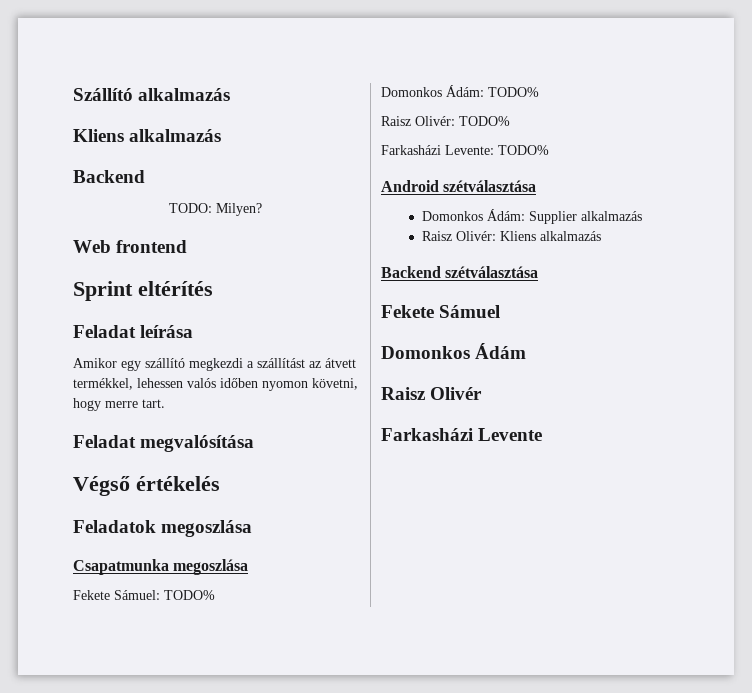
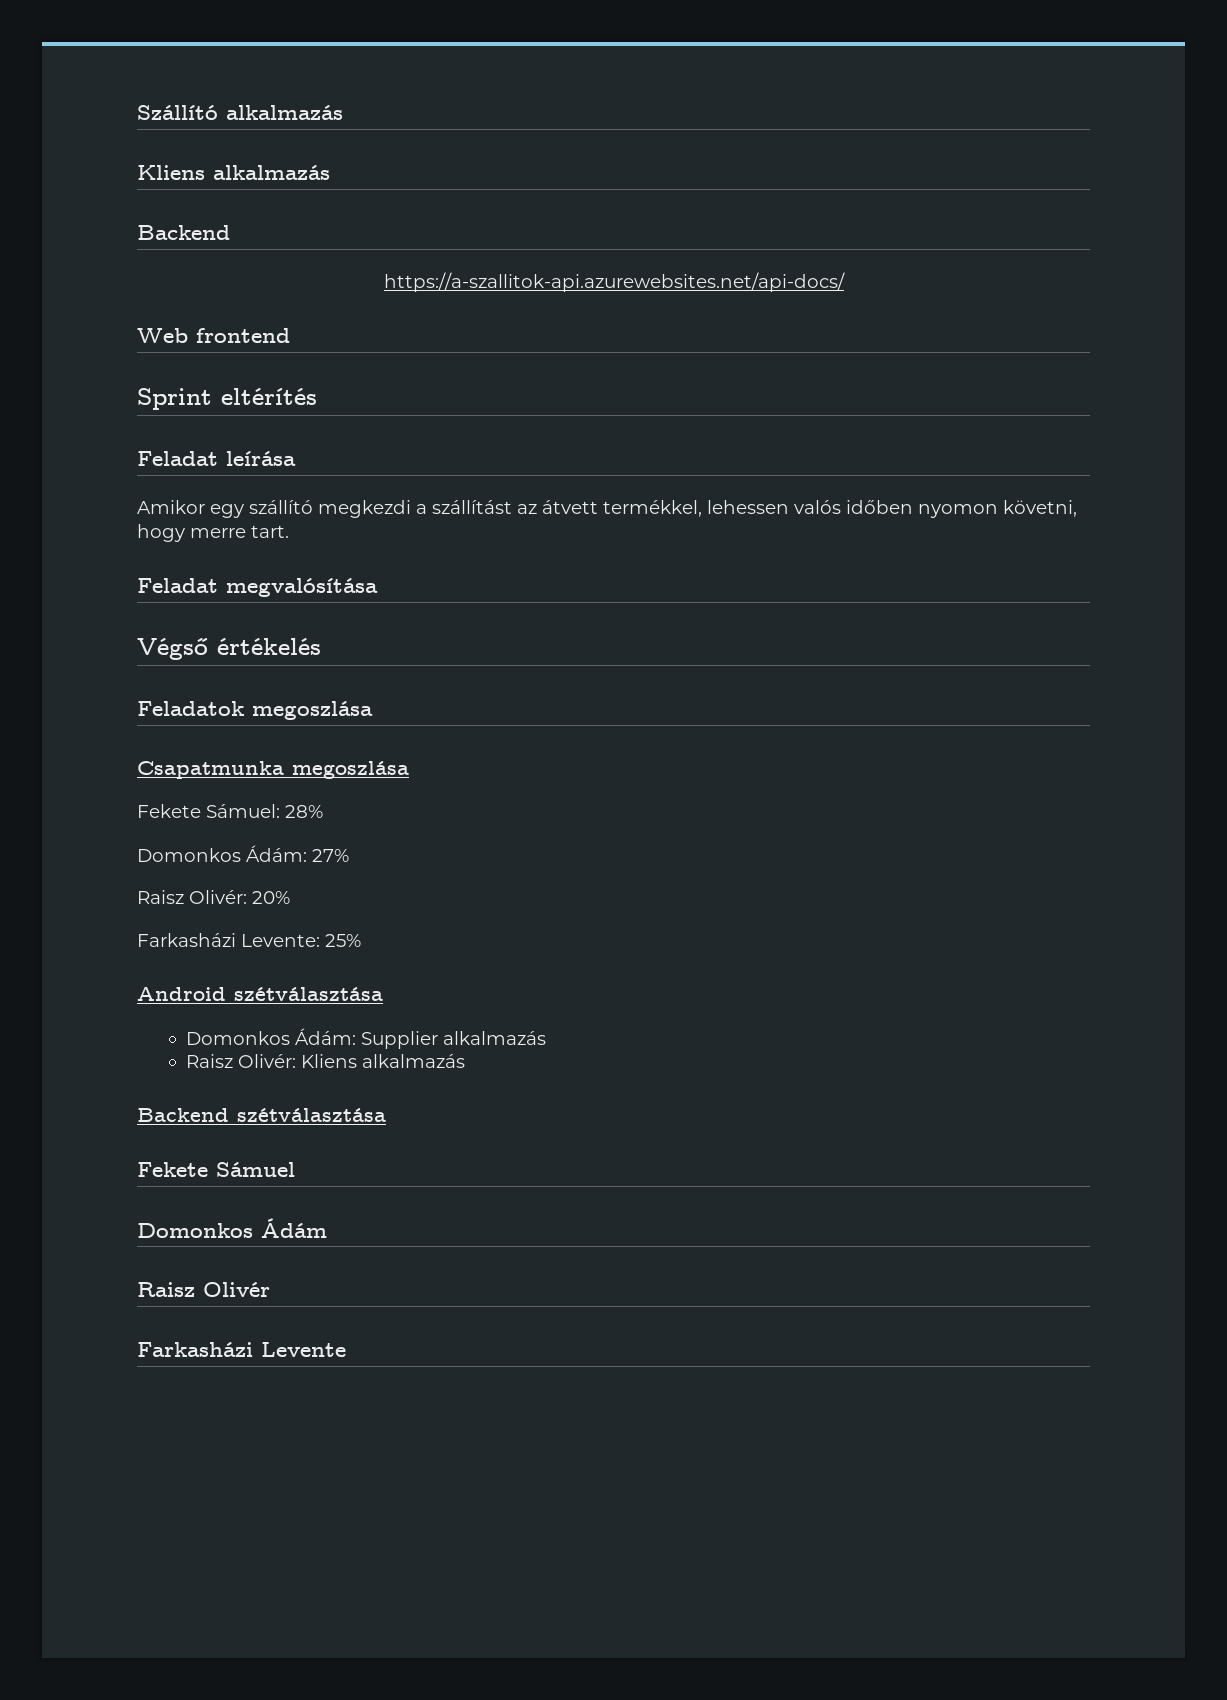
[169,203,262,216] TODO: Milyen? -> [383,272,845,292] https://a-szallitok-api.azurewebsites.net/api-docs/
[164,590,215,600] [381,85,539,97] [381,116,510,126] TODO% // Domonkos Ádám: TODO% // Raisz Olivér: TODO% -> [285,805,323,818] [137,845,349,862] [137,890,290,904] 28% // Domonkos Ádám: 27% // Raisz Olivér: 20%
[498,145,549,155] TODO% -> [325,934,361,947] 25%

